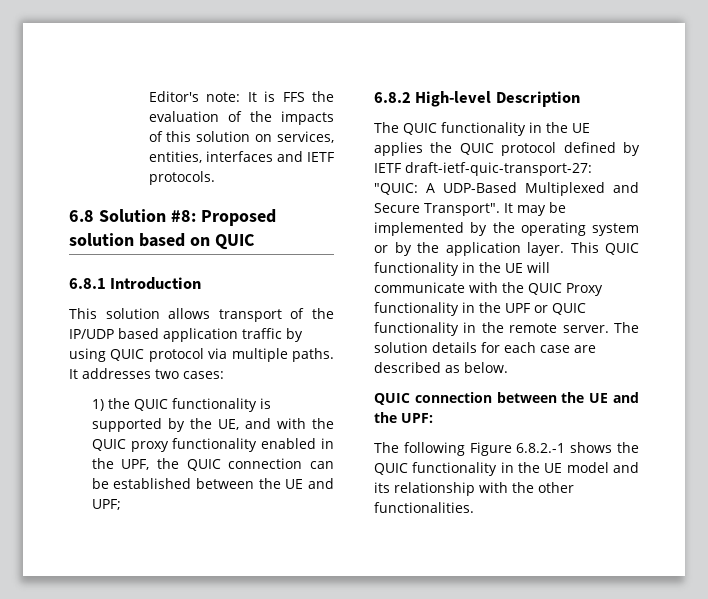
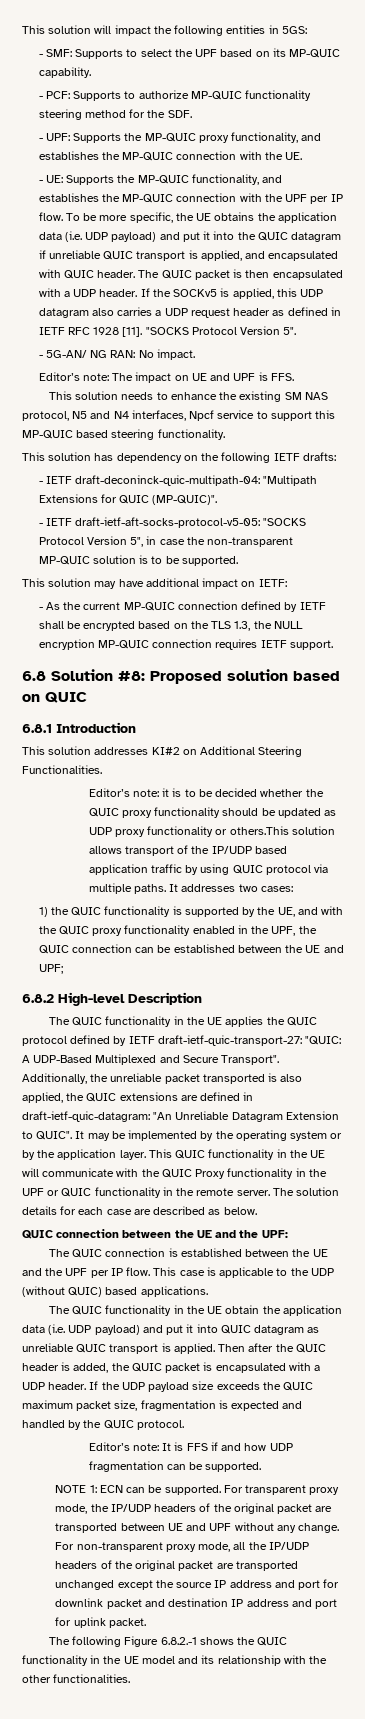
[148,91,334,102] [148,111,334,125] [148,131,334,143] [148,151,334,163] [148,171,215,185] Editor's note: It is FFS the evaluation of the impacts of this solution on services, entities, interfaces and IETF protocols. -> [22,25,307,36] [38,48,341,59] [38,67,91,78] [38,90,312,101] [38,109,192,120] [38,132,322,143] [38,151,303,161] [38,174,283,185] [38,193,343,204] [38,212,337,223] [38,231,342,242] [38,250,339,261] [38,269,343,280] [38,288,324,299] [38,307,341,318] [38,326,297,337] [38,349,195,360] [38,372,294,383] [48,391,328,402] [22,410,336,421] [22,429,225,440] [22,452,336,463] [38,475,318,486] [38,494,218,505] [38,517,307,528] [38,536,294,547] [38,555,238,566] [22,578,287,589] [38,601,326,612] [38,621,303,631] [38,639,333,650] This solution will impact the following entities in 5GS: // - SMF: Supports to select the UPF based on its MP-QUIC capability. // - PCF: Supports to authorize MP-QUIC functionality steering method for the SDF. // - UPF: Supports the MP-QUIC proxy functionality, and establishes the MP-QUIC connection with the UE. // - UE: Supports the MP-QUIC functionality, and establishes the MP-QUIC connection with the UPF per IP flow. To be more specific, the UE obtains the application data (i.e. UDP payload) and put it into the QUIC datagram if unreliable QUIC transport is applied, and encapsulated with QUIC header. The QUIC packet is then encapsulated with a UDP header. If the SOCKv5 is applied, this UDP datagram also carries a UDP request header as defined in IETF RFC 1928 [11]. "SOCKS Protocol Version 5". // - 5G-AN/ NG RAN: No impact. // Editor’s note: The impact on UE and UPF is FFS. // This solution needs to enhance the existing SM NAS protocol, N5 and N4 interfaces, Npcf service to support this MP-QUIC based steering functionality. // This solution has dependency on the following IETF drafts: // - IETF draft-deconinck-quic-multipath-04: "Multipath Extensions for QUIC (MP-QUIC)". // - IETF draft-ietf-aft-socks-protocol-v5-05: "SOCKS Protocol Version 5", in case the non-transparent MP-QUIC solution is to be supported. // This solution may have additional impact on IETF: // - As the current MP-QUIC connection defined by IETF shall be encrypted based on the TLS 1.3, the NULL encryption MP-QUIC connection requires IETF support.
(160, 313) none -> [94,746,303,757] [22,765,102,774] [88,788,324,797] [88,807,337,818] [88,826,335,837] addresses KI#2 on Additional Steering Functionalities. // Editor’s note: it is to be decided whether the QUIC proxy functionality should be updated as UDP proxy functionality or others.This solution
(500, 209) none -> [22,1073,303,1084] [22,1092,254,1103] [22,1111,339,1122] [22,1131,73,1140] Additionally, the unreliable packet transported is also applied, the QUIC extensions are defined in draft-ietf-quic-datagram: "An Unreliable Datagram Extension to QUIC".
(433, 418) none -> [48,1248,328,1258] [22,1267,334,1278] [22,1286,208,1297] [48,1305,342,1316] [22,1324,320,1335] [22,1343,326,1354] [22,1362,321,1373] [22,1381,314,1392] [22,1400,303,1411] [22,1420,184,1430] [88,1442,293,1451] [88,1461,262,1472] [55,1485,340,1495] [55,1503,333,1514] [55,1522,340,1533] [55,1542,309,1552] [55,1560,298,1571] [55,1579,340,1590] [55,1598,338,1609] [55,1617,146,1628] // The QUIC connection is established between the UE and the UPF per IP flow. This case is applicable to the UDP (without QUIC) based applications. // The QUIC functionality in the UE obtain the application data (i.e. UDP payload) and put it into QUIC datagram as unreliable QUIC transport is applied. Then after the QUIC header is added, the QUIC packet is encapsulated with a UDP header. If the UDP payload size exceeds the QUIC maximum packet size, fragmentation is expected and handled by the QUIC protocol. // Editor’s note: It is FFS if and how UDP fragmentation can be supported. // NOTE 1: ECN can be supported. For transparent proxy mode, the IP/UDP headers of the original packet are transported between UE and UPF without any change. For non-transparent proxy mode, all the IP/UDP headers of the original packet are transported unchanged except the source IP address and port for downlink packet and destination IP address and port for uplink packet.

